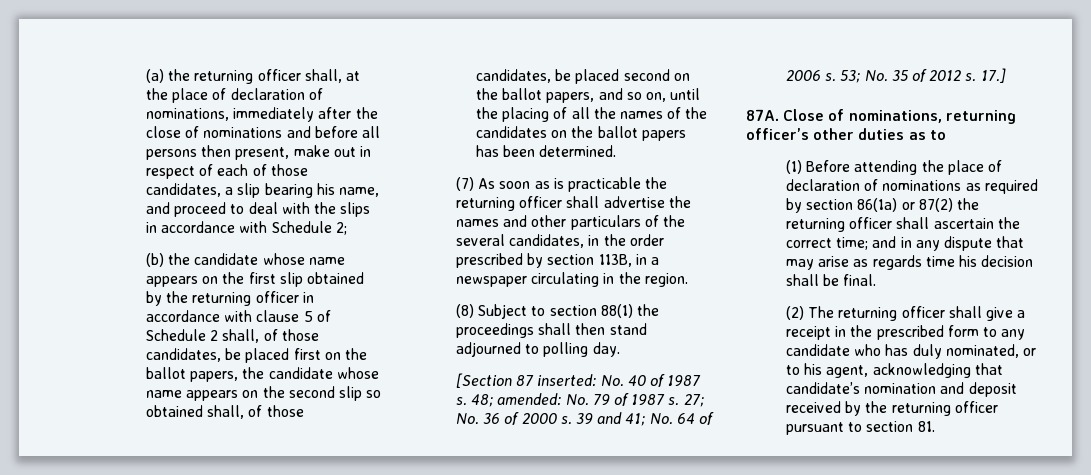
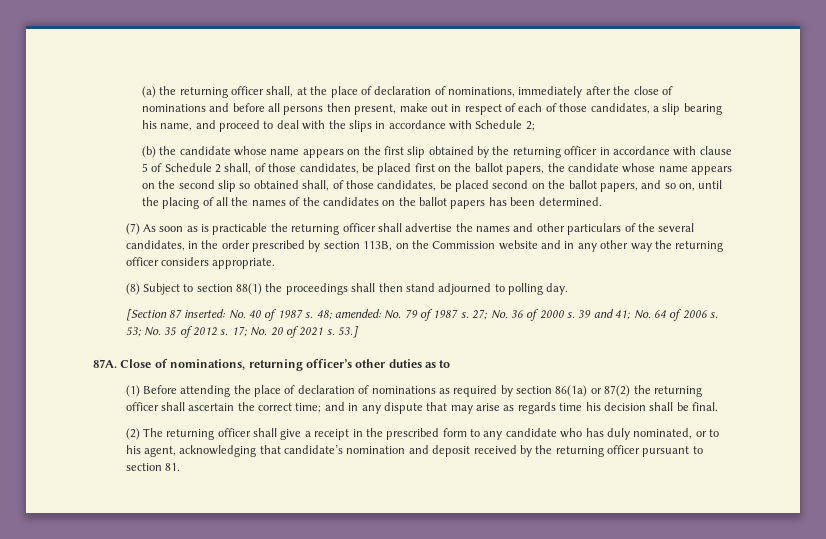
[635,254,659,265] [456,272,688,287] in a newspaper circulating in the region. -> [395,240,724,252] [125,257,276,269] on the Commission website and in any other way the returning officer considers appropriate.
[980,68,1006,83] 17.] -> [231,326,359,338] 17; No. 20 of 2021 s. 53.]

